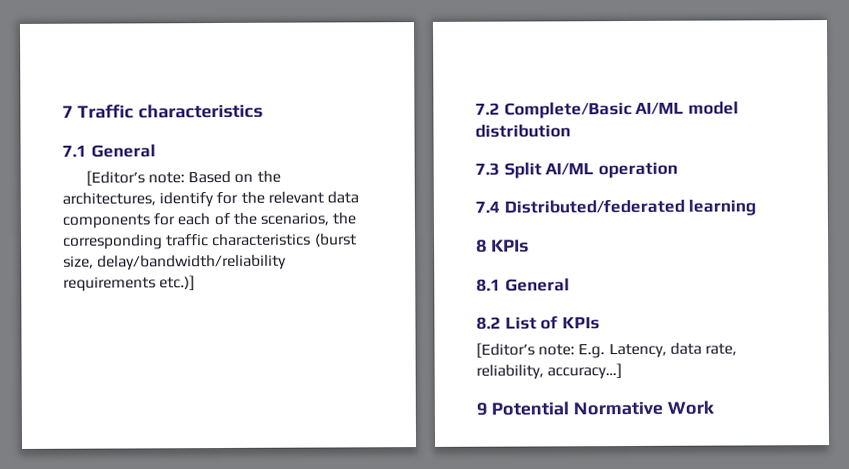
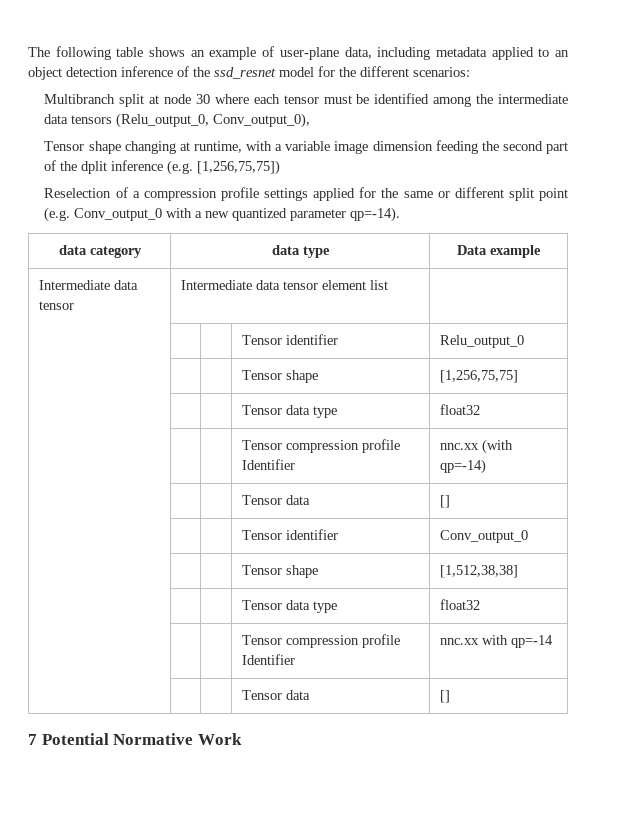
[62,103,263,119] [62,144,156,158] [85,170,281,186] [62,191,359,208] [62,212,357,229] [62,233,357,250] [63,254,288,271] [63,275,196,292] [475,101,739,119] [475,124,571,138] [475,161,678,179] [475,198,757,216] [476,239,529,253] [476,278,570,292] [476,315,600,330] [476,342,737,359] [476,363,623,380] [476,402,487,416] 7 Traffic characteristics // 7.1 General // [Editor’s note: Based on the architectures, identify for the relevant data components for each of the scenarios, the corresponding traffic characteristics (burst size, delay/bandwidth/reliability requirements etc.)] // 7.2 Complete/Basic AI/ML model distribution // 7.3 Split AI/ML operation // 7.4 Distributed/federated learning // 8 KPIs // 8.1 General // 8.2 List of KPIs // [Editor’s note: E.g. Latency, data rate, reliability, accuracy…] // 9 -> [28,46,569,60] [28,66,470,80] [44,93,569,107] [44,113,311,128] [44,140,569,154] [44,160,281,175] [44,187,569,201] [44,207,401,222] [58,245,142,258] [271,245,330,258] [457,245,541,258] [39,280,139,290] [39,301,75,310] [181,280,389,290] [242,334,339,345] [440,335,525,348] [242,370,319,383] [440,370,519,383] [242,405,338,418] [440,404,481,415] [242,439,401,453] [242,459,296,470] [440,439,514,454] [440,459,487,474] [242,495,311,505] [440,495,451,508] [242,529,339,540] [440,530,529,543] [242,565,319,578] [440,565,519,578] [242,600,338,613] [440,599,481,610] [242,634,401,648] [242,654,296,665] [440,635,554,648] [242,690,311,700] [440,690,451,703] [28,734,37,745] The following table shows an example of user-plane data, including metadata applied to an object detection inference of the ssd_resnet model for the different scenarios: // Multibranch split at node 30 where each tensor must be identified among the intermediate data tensors (Relu_output_0, Conv_output_0), // Tensor shape changing at runtime, with a variable image dimension feeding the second part of the dplit inference (e.g. [1,256,75,75]) // Reselection of a compression profile settings applied for the same or different split point (e.g. Conv_output_0 with a new quantized parameter qp=-14). // data category | data type | Data example // Intermediate data tensor | Intermediate data tensor element list | // | | | Tensor identifier | Relu_output_0 // | | | Tensor shape | [1,256,75,75] // | | | Tensor data type | float32 // | | | Tensor compression profile Identifier | nnc.xx (with qp=-14) // | | | Tensor data | [] // | | | Tensor identifier | Conv_output_0 // | | | Tensor shape | [1,512,38,38] // | | | Tensor data type | float32 // | | | Tensor compression profile Identifier | nnc.xx with qp=-14 // | | | Tensor data | [] // 7

